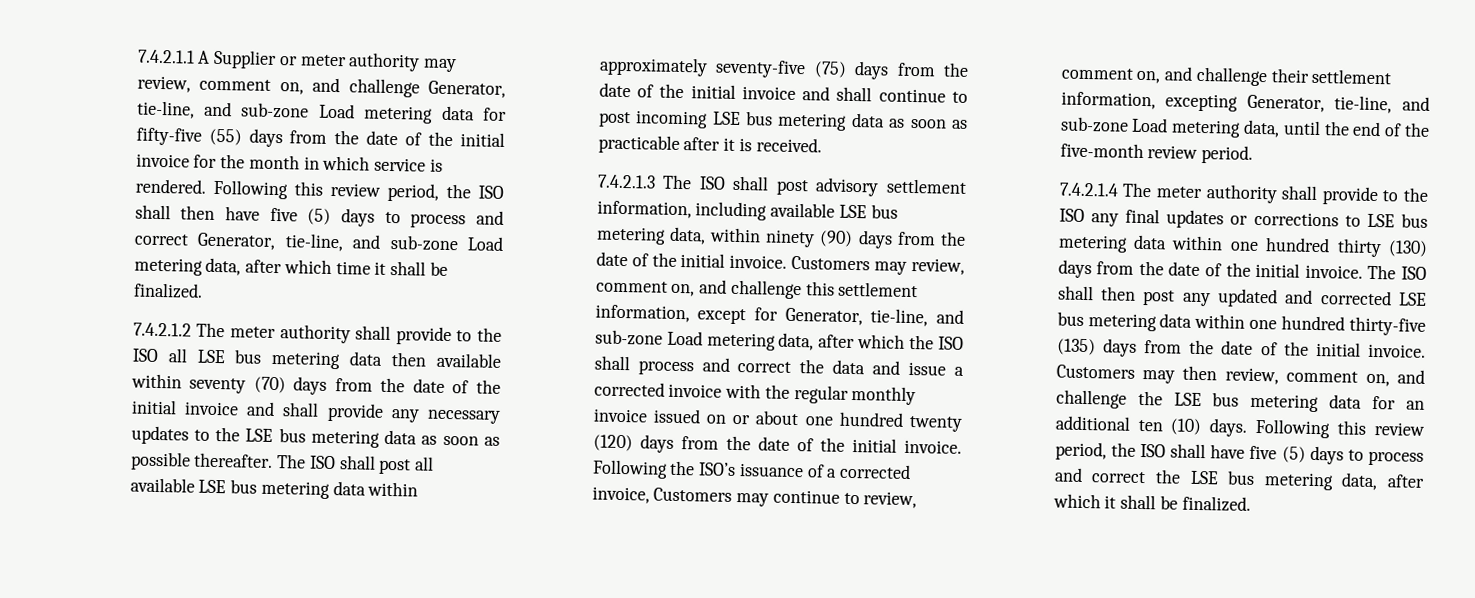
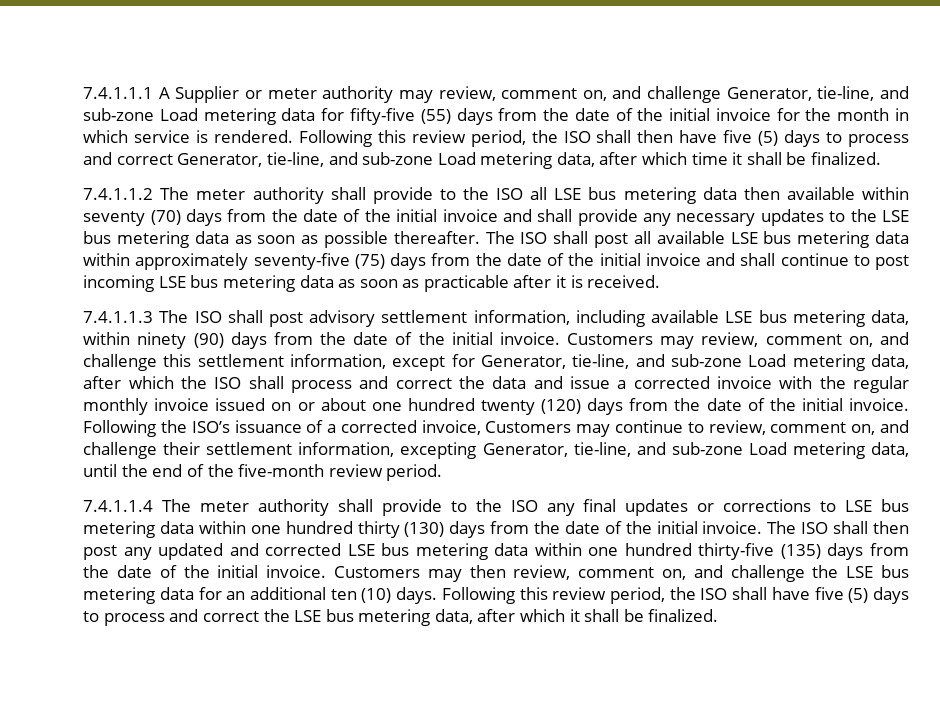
[136,49,195,64] 7.4.2.1.1 -> [83,87,154,99] 7.4.1.1.1
[132,322,192,337] 7.4.2.1.2 -> [83,188,154,200] 7.4.1.1.2
[596,174,656,189] 7.4.2.1.3 -> [83,311,154,323] 7.4.1.1.3
[1058,182,1119,197] 7.4.2.1.4 -> [83,500,154,512] 7.4.1.1.4

